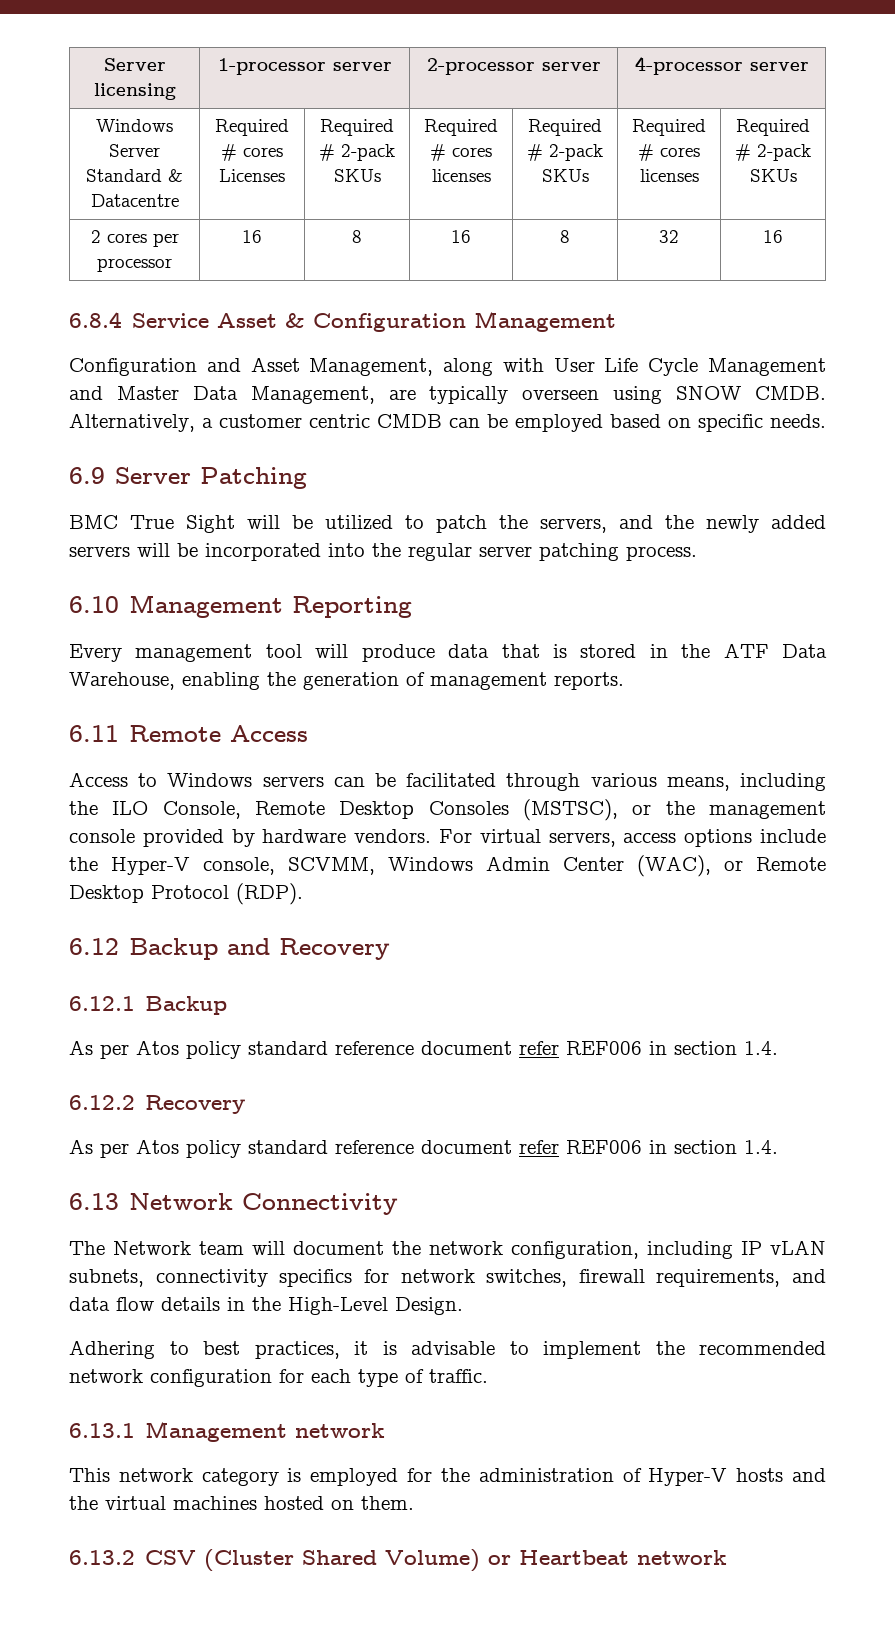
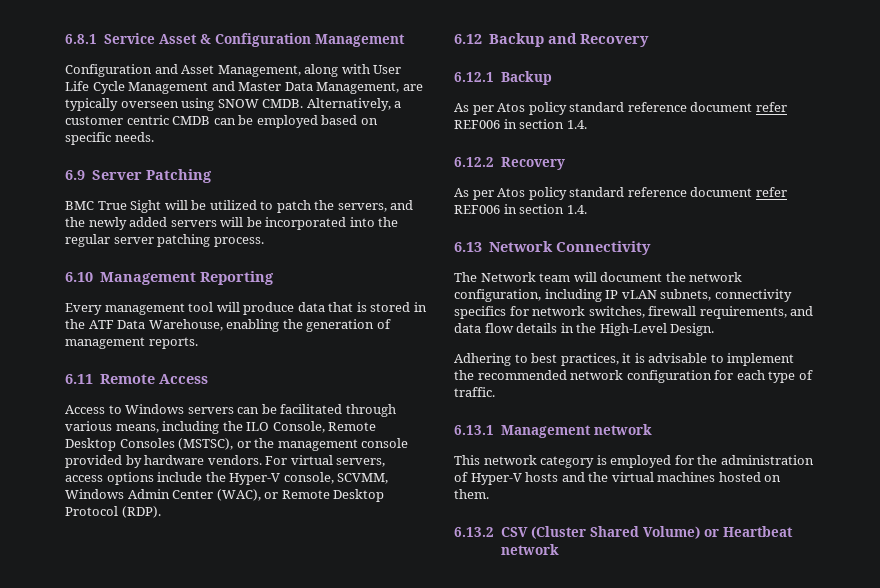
[103,58,166,71] [93,83,176,100] [217,58,392,75] [426,58,601,75] [634,56,809,75] [96,119,173,132] [109,144,160,157] [86,169,183,182] [90,194,179,207] [215,119,289,136] [221,144,283,161] [219,169,285,182] [320,119,394,136] [319,144,395,161] [333,169,381,182] [424,119,498,136] [430,144,492,161] [431,169,491,182] [528,119,602,136] [527,144,603,161] [541,169,589,182] [632,119,706,136] [638,144,700,161] [639,169,699,182] [736,119,810,136] [735,144,811,161] [749,169,797,182] [90,230,179,247] [97,258,172,272] [242,230,262,243] [352,230,362,243] [451,230,471,243] [560,230,570,243] [659,230,679,243] [763,230,783,243] [69,312,122,328] Server licensing | 1-processor server | 2-processor server | 4-processor server // Windows Server Standard & Datacentre | Required # cores Licenses | Required # 2-pack SKUs | Required # cores licenses | Required # 2-pack SKUs | Required # cores licenses | Required # 2-pack SKUs // 2 cores per processor | 16 | 8 | 16 | 8 | 32 | 16 // 6.8.4 -> [65,34,97,44] 6.8.1

